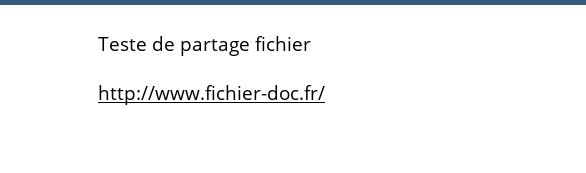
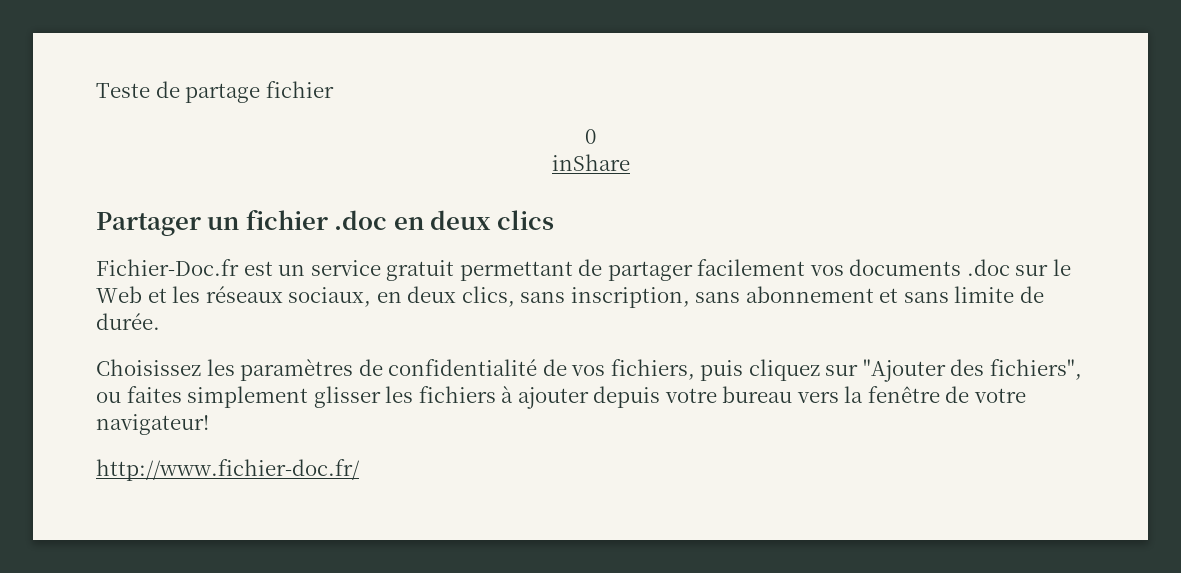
(311, 43) none -> [585,129,596,144] [551,154,630,171] [96,209,554,236] [96,259,1071,281] [96,286,1045,308] [96,313,160,330] [96,359,1082,382] [96,386,1027,409] [96,414,209,435] // 0 // inShare // Partager un fichier .doc en deux clics // Fichier-Doc.fr est un service gratuit permettant de partager facilement vos documents .doc sur le Web et les réseaux sociaux, en deux clics, sans inscription, sans abonnement et sans limite de durée. // Choisissez les paramètres de confidentialité de vos fichiers, puis cliquez sur "Ajouter des fichiers", ou faites simplement glisser les fichiers à ajouter depuis votre bureau vers la fenêtre de votre navigateur!

